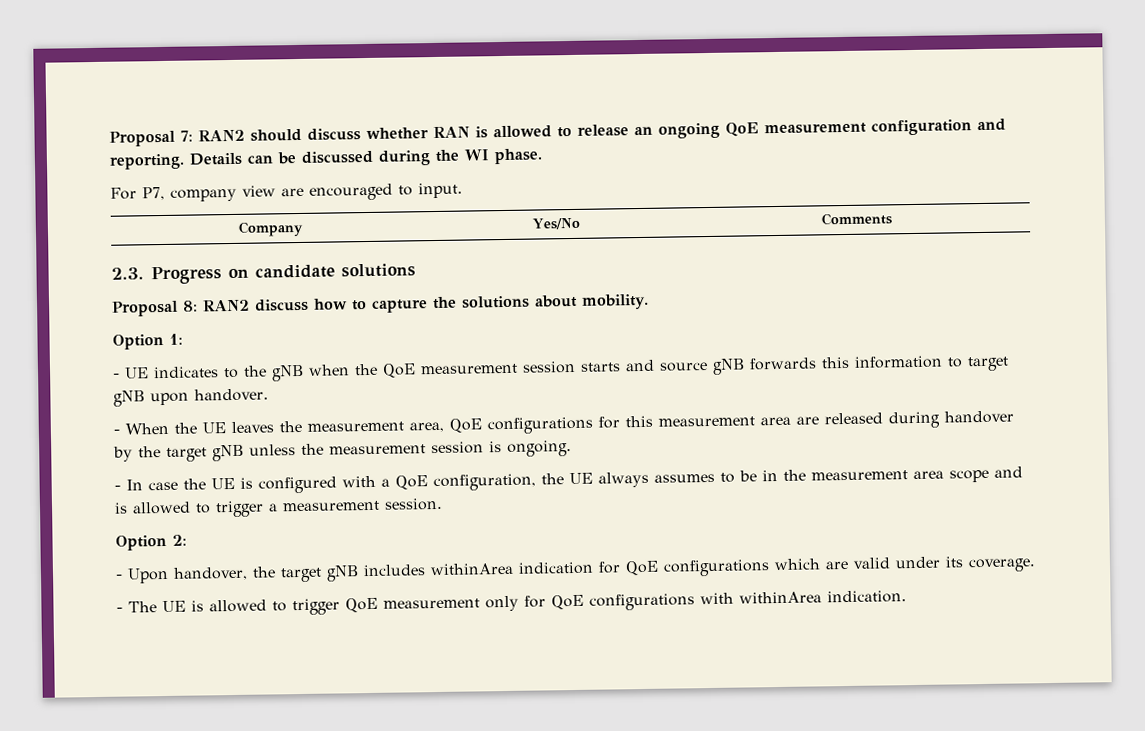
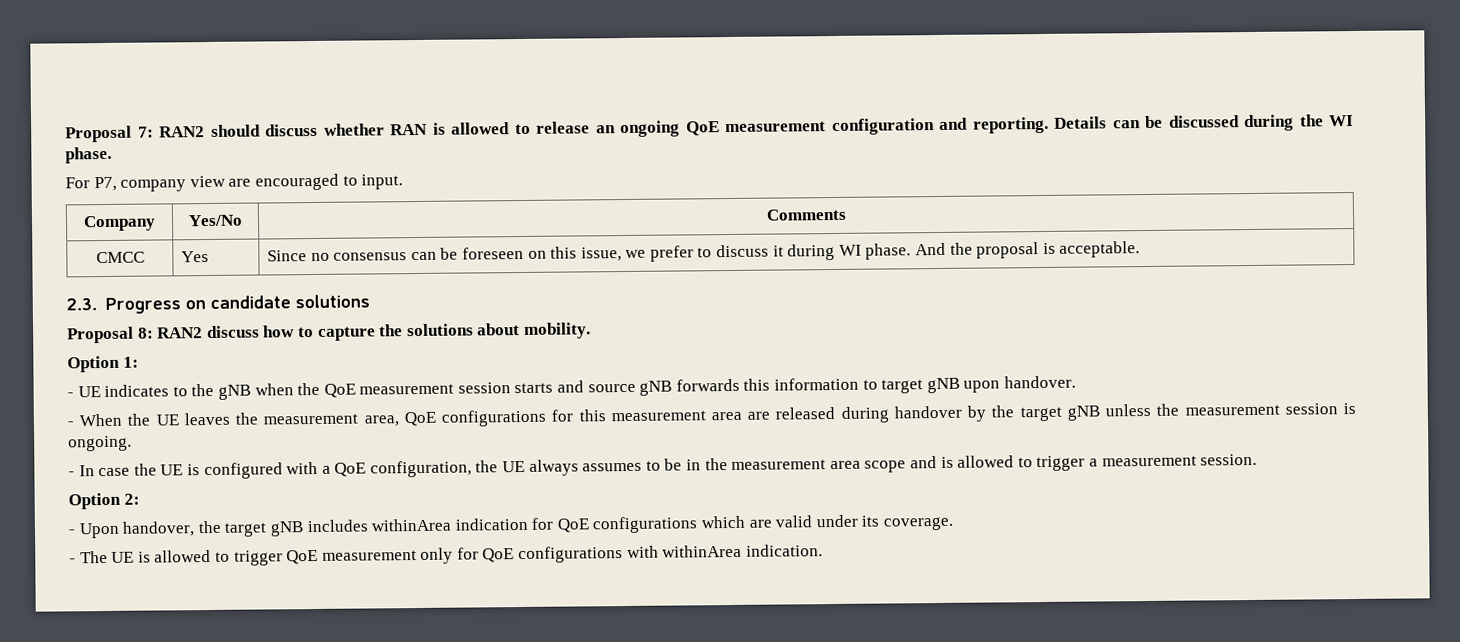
(892, 219) none -> [95,251,145,264] [180,251,209,263] [266,241,1141,262] // CMCC | Yes | Since no consensus can be foreseen on this issue, we prefer to discuss it during WI phase. And the proposal is acceptable.

